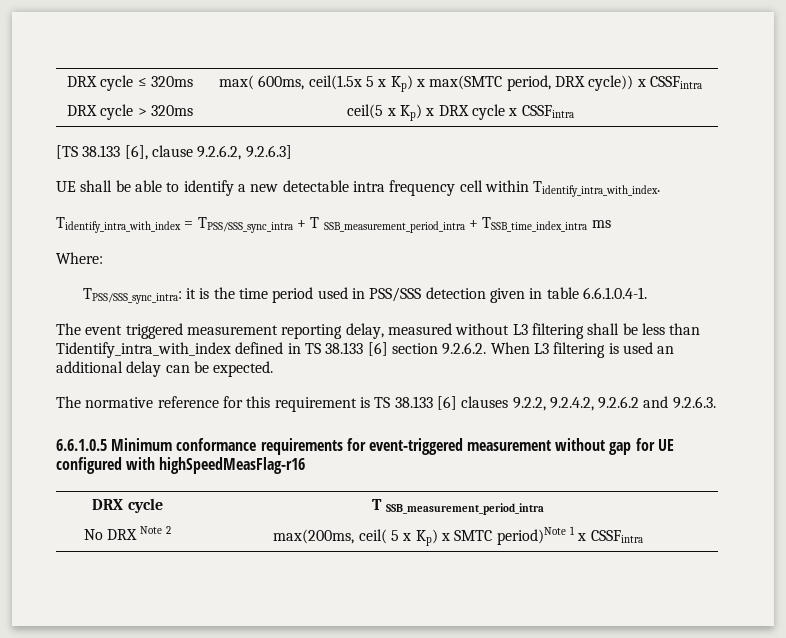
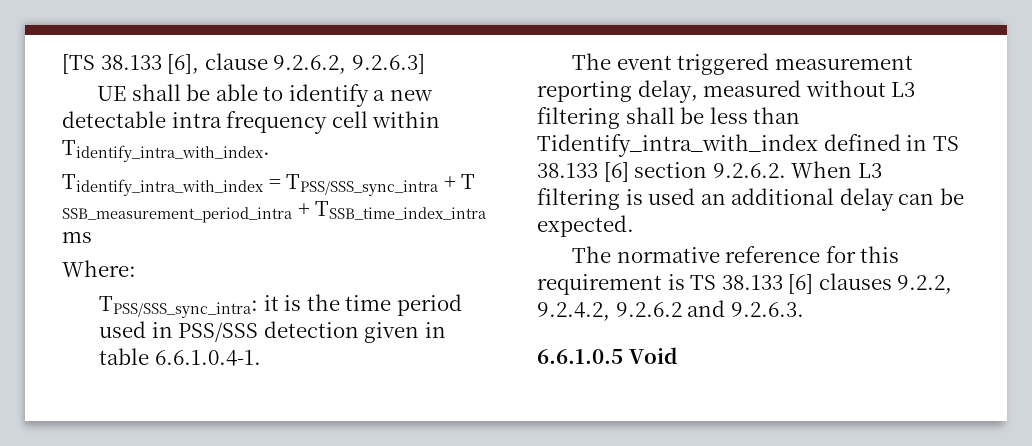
[67,75,193,91] [219,75,702,92] [67,104,193,120] [347,104,574,121] DRX cycle ≤ 320ms | max( 600ms, ceil(1.5x 5 x Kp) x max(SMTC period, DRX cycle)) x CSSFintra // DRX cycle > 320ms | ceil(5 x Kp) x DRX cycle x CSSFintra // -> (62, 64) none
[111,438,674,455] [56,457,306,474] [92,498,163,513] [372,499,544,515] [83,526,172,540] [273,526,643,546] Minimum conformance requirements for event-triggered measurement without gap for UE configured with highSpeedMeasFlag-r16 // DRX cycle | T SSB_measurement_period_intra // No DRX Note 2 | max(200ms, ceil( 5 x Kp) x SMTC period)Note 1 x CSSFintra -> [628,347,677,364] Void

